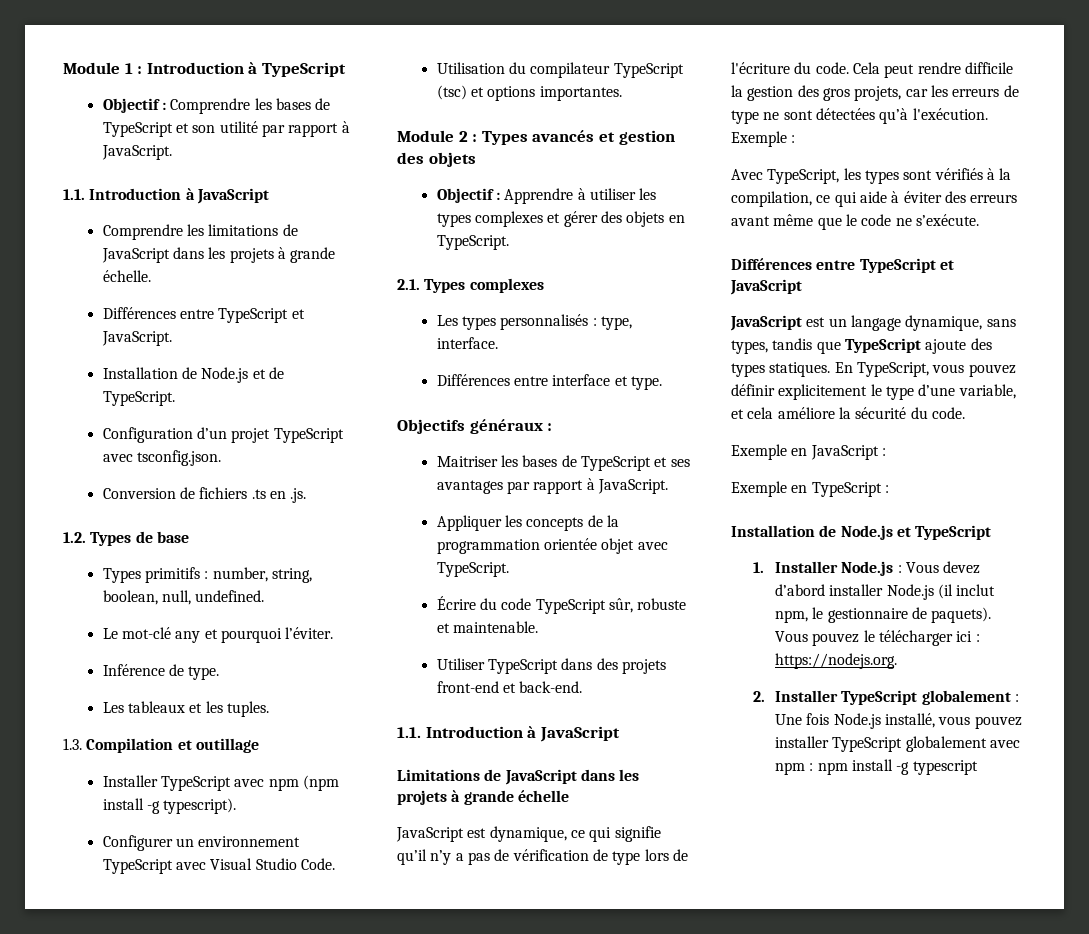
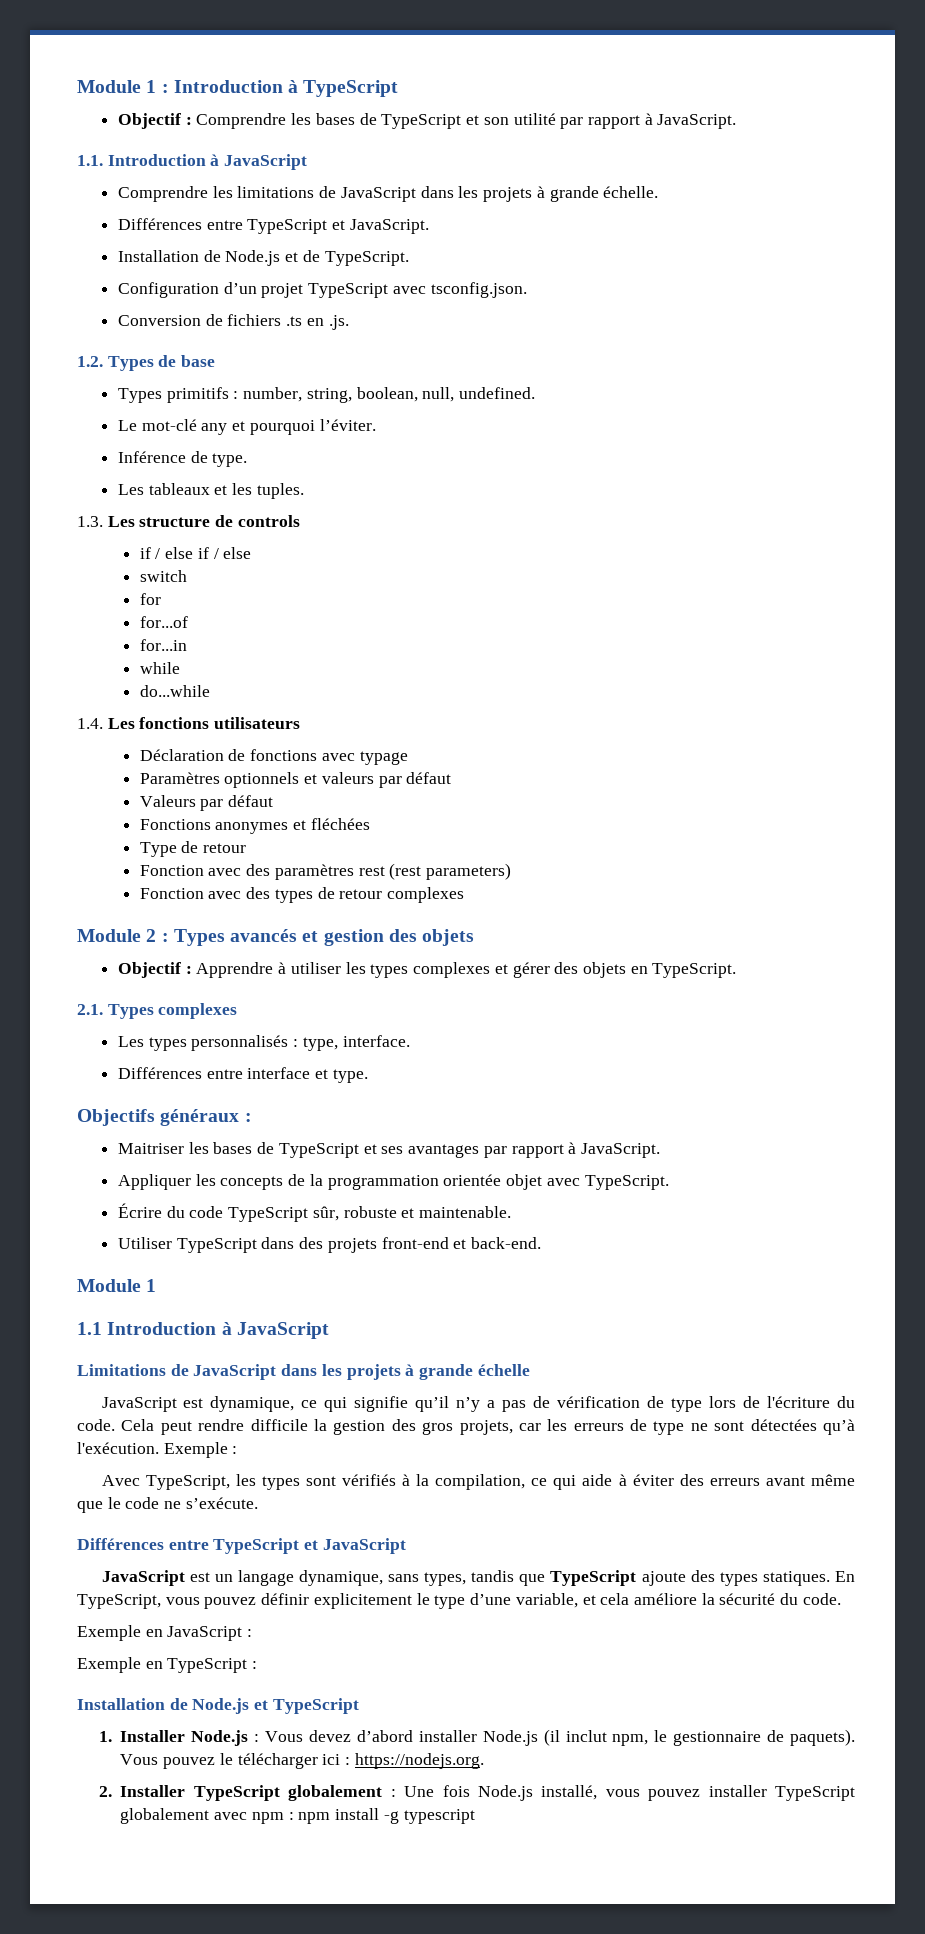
[86,738,259,753] [102,775,339,791] [102,798,237,814] [102,835,301,851] [102,858,335,874] [436,62,684,78] [436,85,622,101] Compilation et outillage // Installer TypeScript avec npm (npm install -g typescript). // Configurer un environnement TypeScript avec Visual Studio Code. // Utilisation du compilateur TypeScript (tsc) et options importantes. -> [107,515,300,527] [139,547,252,559] [139,570,187,582] [139,593,161,605] [139,616,188,628] [139,639,187,651] [139,662,180,674] [139,685,210,697] [77,717,301,729] [139,749,408,765] [139,772,452,788] [139,795,274,811] [139,818,370,834] [139,841,247,857] [139,863,512,880] [139,887,465,903] Les structure de controls // if / else if / else // switch // for // for...of // for...in // while // do...while // 1.4. Les fonctions utilisateurs // Déclaration de fonctions avec typage // Paramètres optionnels et valeurs par défaut // Valeurs par défaut // Fonctions anonymes et fléchées // Type de retour // Fonction avec des paramètres rest (rest parameters) // Fonction avec des types de retour complexes
[397,727,421,738] 1.1. -> [77,1279,157,1292] [77,1322,102,1335] Module 1 // 1.1

